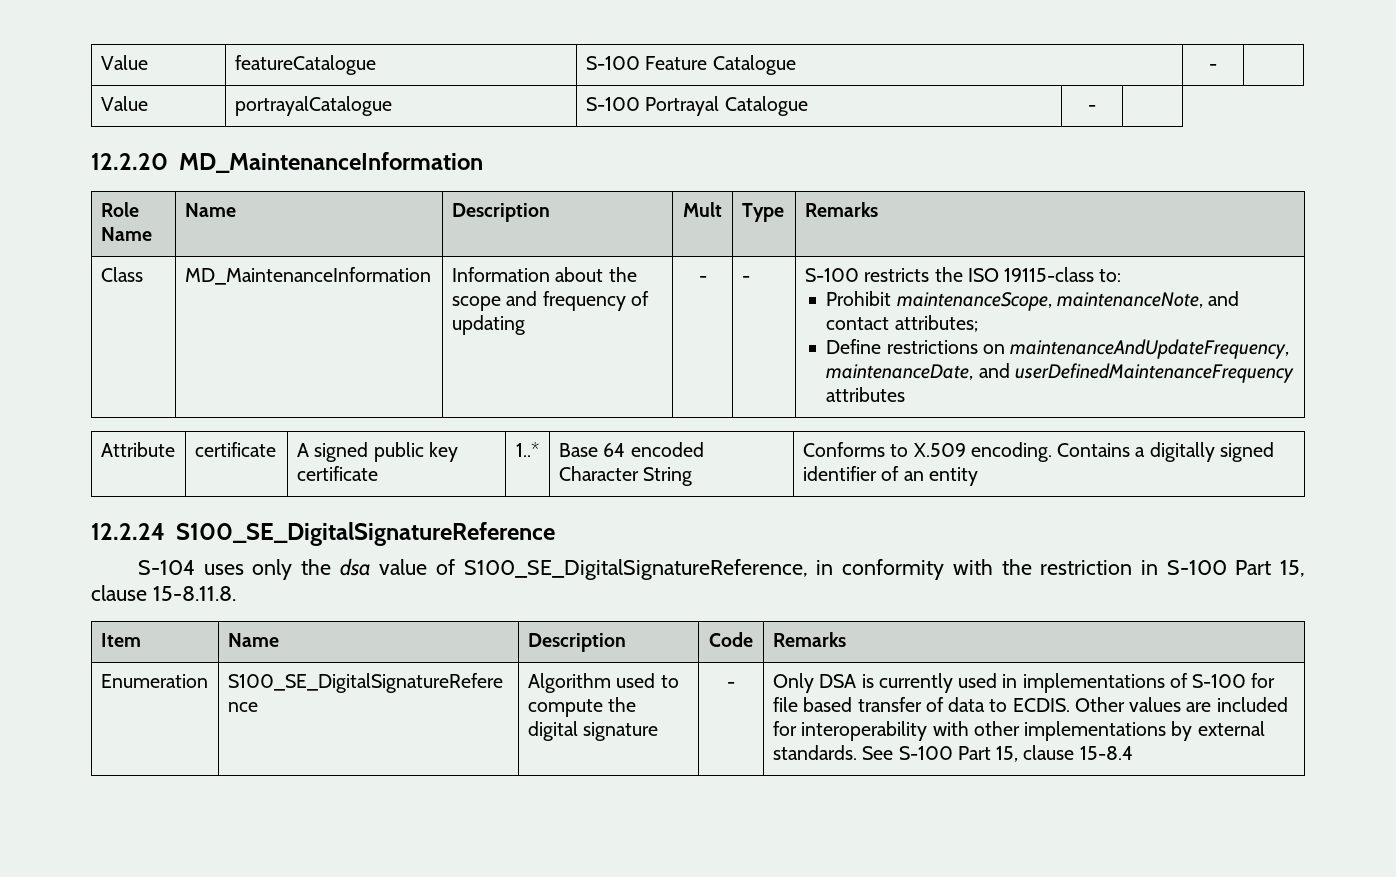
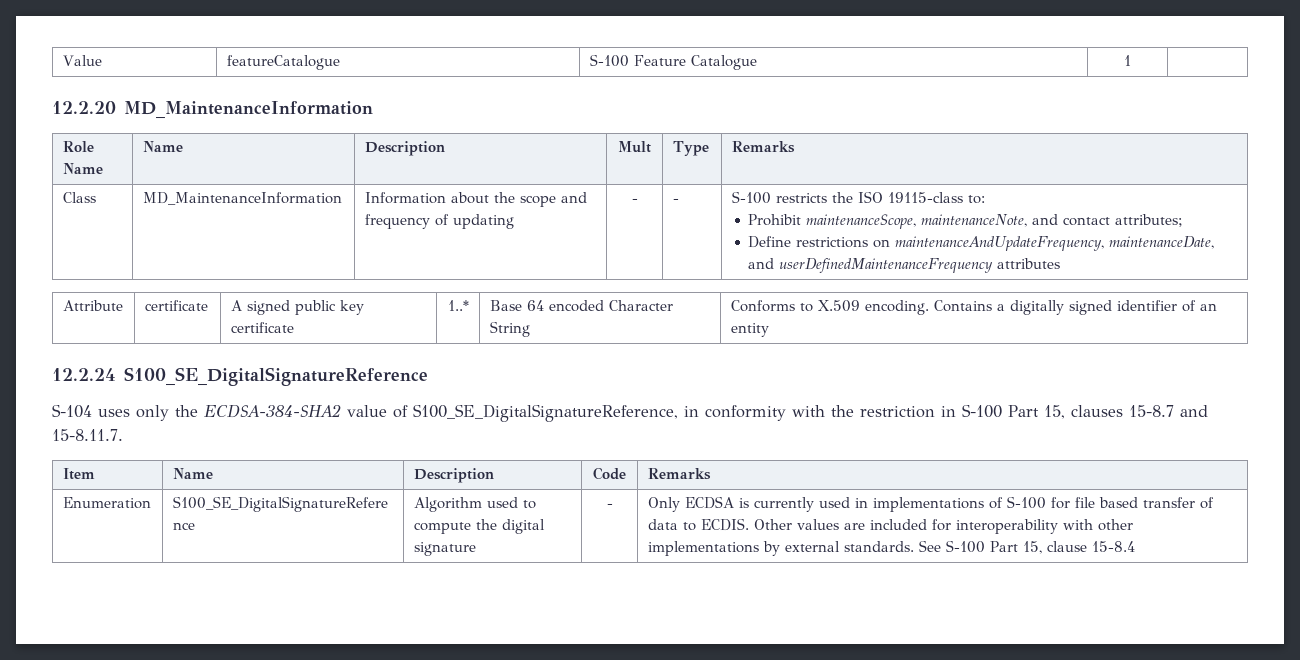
[1209,64,1217,70] [100,96,148,111] [234,96,392,116] [585,96,808,116] [1088,105,1096,111] - | // Value | portrayalCatalogue | S-100 Portrayal Catalogue | - -> [1124,55,1131,66] 1
[339,558,371,576] dsa -> [204,404,341,418] ECDSA-384-SHA2
[91,585,236,601] clause 15-8.11.8. -> [1071,405,1208,417] [52,429,123,441] clauses 15-8.7 and 15-8.11.7.
[819,674,857,688] DSA -> [684,496,734,509] ECDSA

